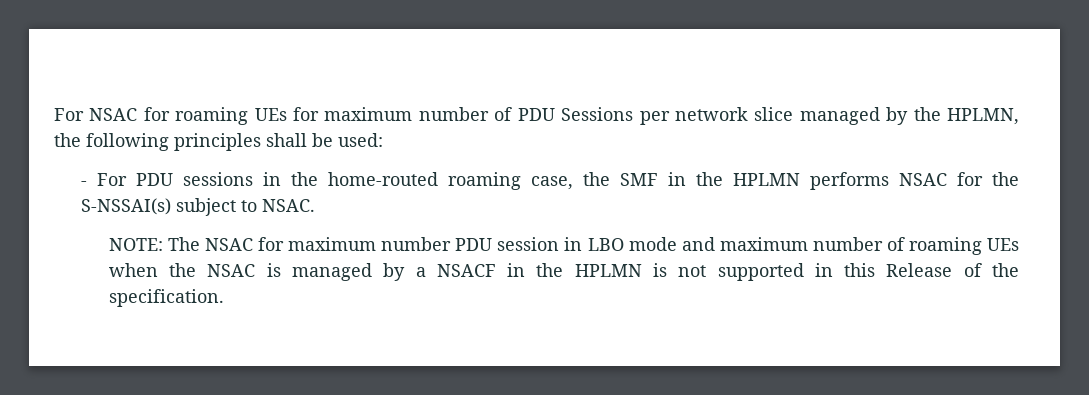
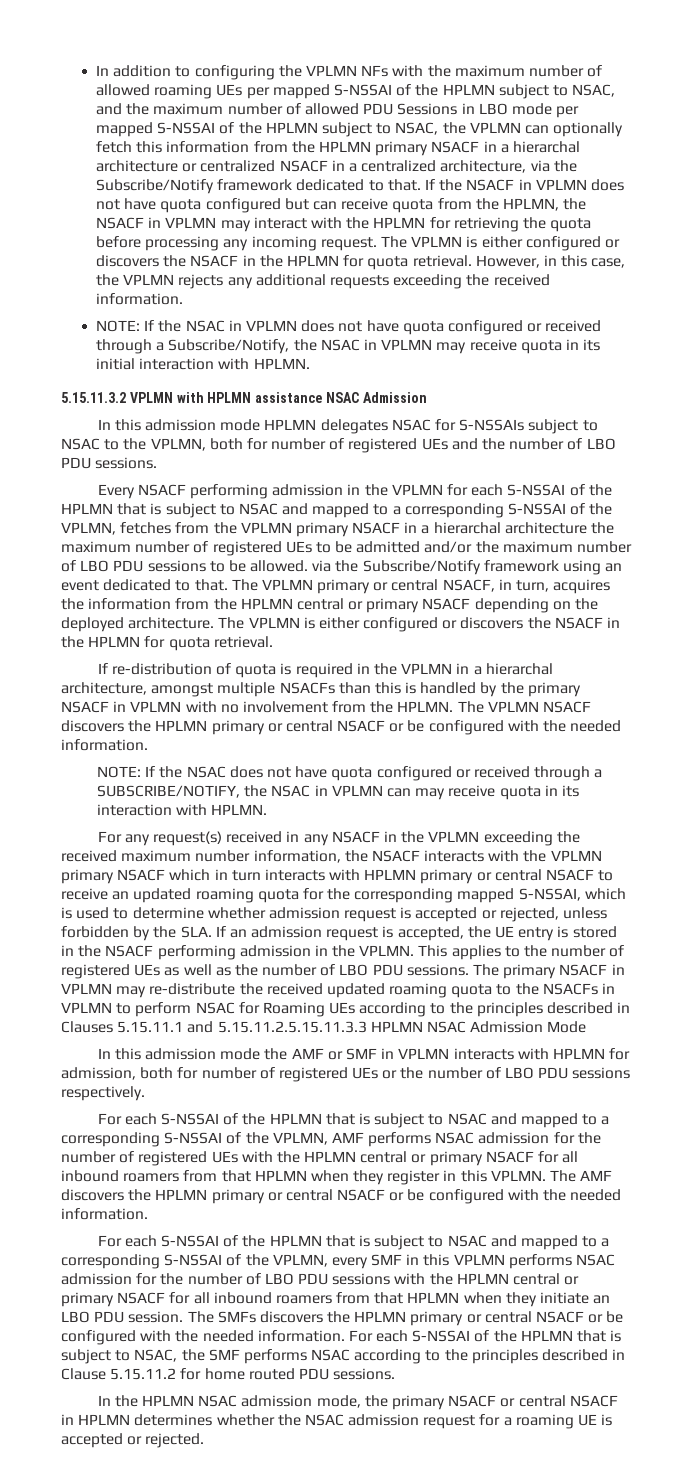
[54,107,1019,125] [54,133,383,151] [81,172,1020,190] [81,198,316,216] [108,237,1020,255] [108,263,1020,281] [108,289,224,307] For NSAC for roaming UEs for maximum number of PDU Sessions per network slice managed by the HPLMN, the following principles shall be used: // - For PDU sessions in the home-routed roaming case, the SMF in the HPLMN performs NSAC for the S-NSSAI(s) subject to NSAC. // NOTE: The NSAC for maximum number PDU session in LBO mode and maximum number of roaming UEs when the NSAC is managed by a NSACF in the HPLMN is not supported in this Release of the specification. -> [96,65,603,80] [96,84,616,99] [96,103,580,118] [96,122,624,137] [96,141,580,156] [96,160,577,173] [96,179,624,194] [96,198,587,213] [96,217,592,232] [96,236,620,251] [96,255,626,270] [96,274,550,289] [96,293,184,305] [96,320,602,335] [96,339,601,354] [96,358,310,370] [61,392,427,403] [97,419,598,434] [61,438,616,453] [61,457,158,469] [97,484,612,499] [61,503,613,518] [61,522,615,537] [61,541,633,556] [61,560,623,575] [61,579,611,594] [61,598,599,613] [61,617,621,632] [61,636,273,651] [97,663,553,678] [61,682,581,697] [61,701,592,713] [61,720,622,735] [61,739,148,751] [97,766,603,781] [97,785,579,800] [97,804,268,816] [97,831,580,846] [61,850,602,863] [61,869,614,884] [61,888,626,903] [61,907,608,922] [61,926,617,941] [61,945,625,960] [61,964,625,979] [61,983,616,998] [61,1002,631,1017] [61,1021,587,1033] [97,1048,631,1060] [61,1067,631,1082] [61,1086,145,1101] [97,1113,610,1128] [61,1132,601,1147] [61,1151,579,1166] [61,1170,613,1185] [61,1189,622,1204] [61,1208,148,1220] [97,1235,610,1250] [61,1254,616,1269] [61,1273,580,1285] [61,1292,611,1307] [61,1311,624,1326] [61,1330,622,1345] [61,1349,626,1364] [61,1368,396,1380] [97,1395,618,1410] [61,1414,613,1429] [61,1433,205,1448] In addition to configuring the VPLMN NFs with the maximum number of allowed roaming UEs per mapped S-NSSAI of the HPLMN subject to NSAC, and the maximum number of allowed PDU Sessions in LBO mode per mapped S-NSSAI of the HPLMN subject to NSAC, the VPLMN can optionally fetch this information from the HPLMN primary NSACF in a hierarchal architecture or centralized NSACF in a centralized architecture, via the Subscribe/Notify framework dedicated to that. If the NSACF in VPLMN does not have quota configured but can receive quota from the HPLMN, the NSACF in VPLMN may interact with the HPLMN for retrieving the quota before processing any incoming request. The VPLMN is either configured or discovers the NSACF in the HPLMN for quota retrieval. However, in this case, the VPLMN rejects any additional requests exceeding the received information. // NOTE: If the NSAC in VPLMN does not have quota configured or received through a Subscribe/Notify, the NSAC in VPLMN may receive quota in its initial interaction with HPLMN. // 5.15.11.3.2 VPLMN with HPLMN assistance NSAC Admission // In this admission mode HPLMN delegates NSAC for S-NSSAIs subject to NSAC to the VPLMN, both for number of registered UEs and the number of LBO PDU sessions. // Every NSACF performing admission in the VPLMN for each S-NSSAI of the HPLMN that is subject to NSAC and mapped to a corresponding S-NSSAI of the VPLMN, fetches from the VPLMN primary NSACF in a hierarchal architecture the maximum number of registered UEs to be admitted and/or the maximum number of LBO PDU sessions to be allowed. via the Subscribe/Notify framework using an event dedicated to that. The VPLMN primary or central NSACF, in turn, acquires the information from the HPLMN central or primary NSACF depending on the deployed architecture. The VPLMN is either configured or discovers the NSACF in the HPLMN for quota retrieval. // If re-distribution of quota is required in the VPLMN in a hierarchal architecture, amongst multiple NSACFs than this is handled by the primary NSACF in VPLMN with no involvement from the HPLMN. The VPLMN NSACF discovers the HPLMN primary or central NSACF or be configured with the needed information. // NOTE: If the NSAC does not have quota configured or received through a SUBSCRIBE/NOTIFY, the NSAC in VPLMN can may receive quota in its interaction with HPLMN. // For any request(s) received in any NSACF in the VPLMN exceeding the received maximum number information, the NSACF interacts with the VPLMN primary NSACF which in turn interacts with HPLMN primary or central NSACF to receive an updated roaming quota for the corresponding mapped S-NSSAI, which is used to determine whether admission request is accepted or rejected, unless forbidden by the SLA. If an admission request is accepted, the UE entry is stored in the NSACF performing admission in the VPLMN. This applies to the number of registered UEs as well as the number of LBO PDU sessions. The primary NSACF in VPLMN may re-distribute the received updated roaming quota to the NSACFs in VPLMN to perform NSAC for Roaming UEs according to the principles described in Clauses 5.15.11.1 and 5.15.11.2.5.15.11.3.3 HPLMN NSAC Admission Mode // In this admission mode the AMF or SMF in VPLMN interacts with HPLMN for admission, both for number of registered UEs or the number of LBO PDU sessions respectively. // For each S-NSSAI of the HPLMN that is subject to NSAC and mapped to a corresponding S-NSSAI of the VPLMN, AMF performs NSAC admission for the number of registered UEs with the HPLMN central or primary NSACF for all inbound roamers from that HPLMN when they register in this VPLMN. The AMF discovers the HPLMN primary or central NSACF or be configured with the needed information. // For each S-NSSAI of the HPLMN that is subject to NSAC and mapped to a corresponding S-NSSAI of the VPLMN, every SMF in this VPLMN performs NSAC admission for the number of LBO PDU sessions with the HPLMN central or primary NSACF for all inbound roamers from that HPLMN when they initiate an LBO PDU session. The SMFs discovers the HPLMN primary or central NSACF or be configured with the needed information. For each S-NSSAI of the HPLMN that is subject to NSAC, the SMF performs NSAC according to the principles described in Clause 5.15.11.2 for home routed PDU sessions. // In the HPLMN NSAC admission mode, the primary NSACF or central NSACF in HPLMN determines whether the NSAC admission request for a roaming UE is accepted or rejected.

